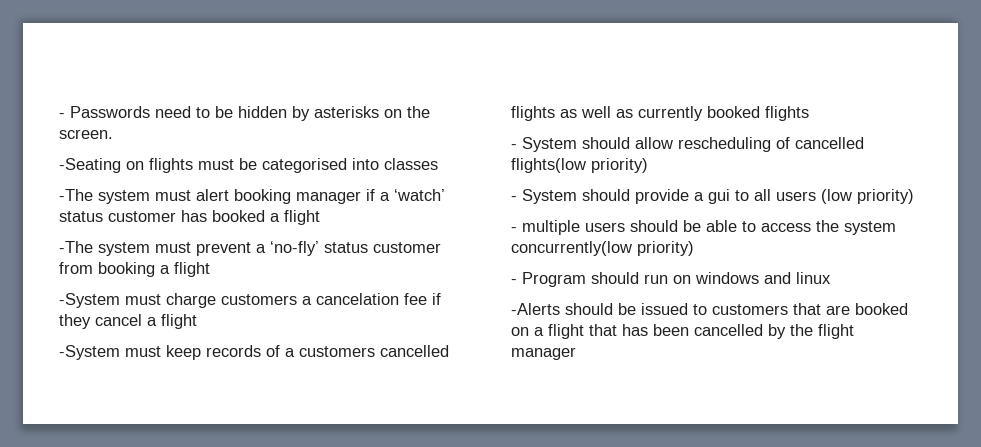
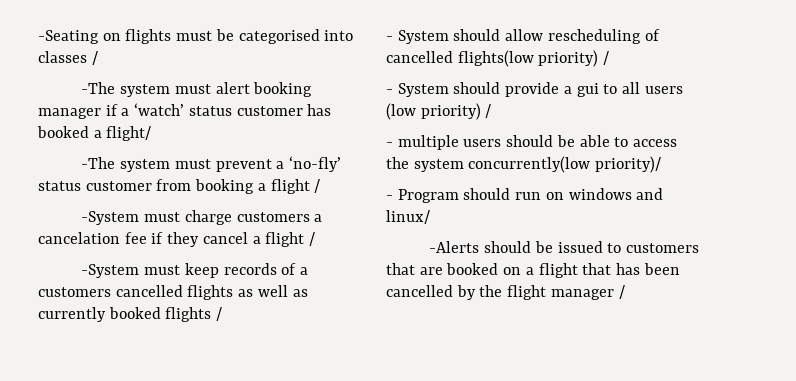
[59,106,430,121] [59,129,113,139] - Passwords need to be hidden by asterisks on the screen. // -> (38, 37) none
(438, 164) none -> [91,51,98,65] /
[284,210,320,225] flight -> [106,126,152,141] flight/
(210, 269) none -> [314,179,321,193] /
(197, 321) none -> [309,232,316,246] /
(809, 113) none -> [216,307,223,321] /
(648, 165) none -> [603,51,610,65] /
(914, 196) none -> [485,104,492,118] /
[637,241,694,256] priority) -> [595,156,662,173] priority)/
[796,272,831,284] linux -> [386,210,430,224] linux/
(576, 353) none -> [618,285,625,299] /

